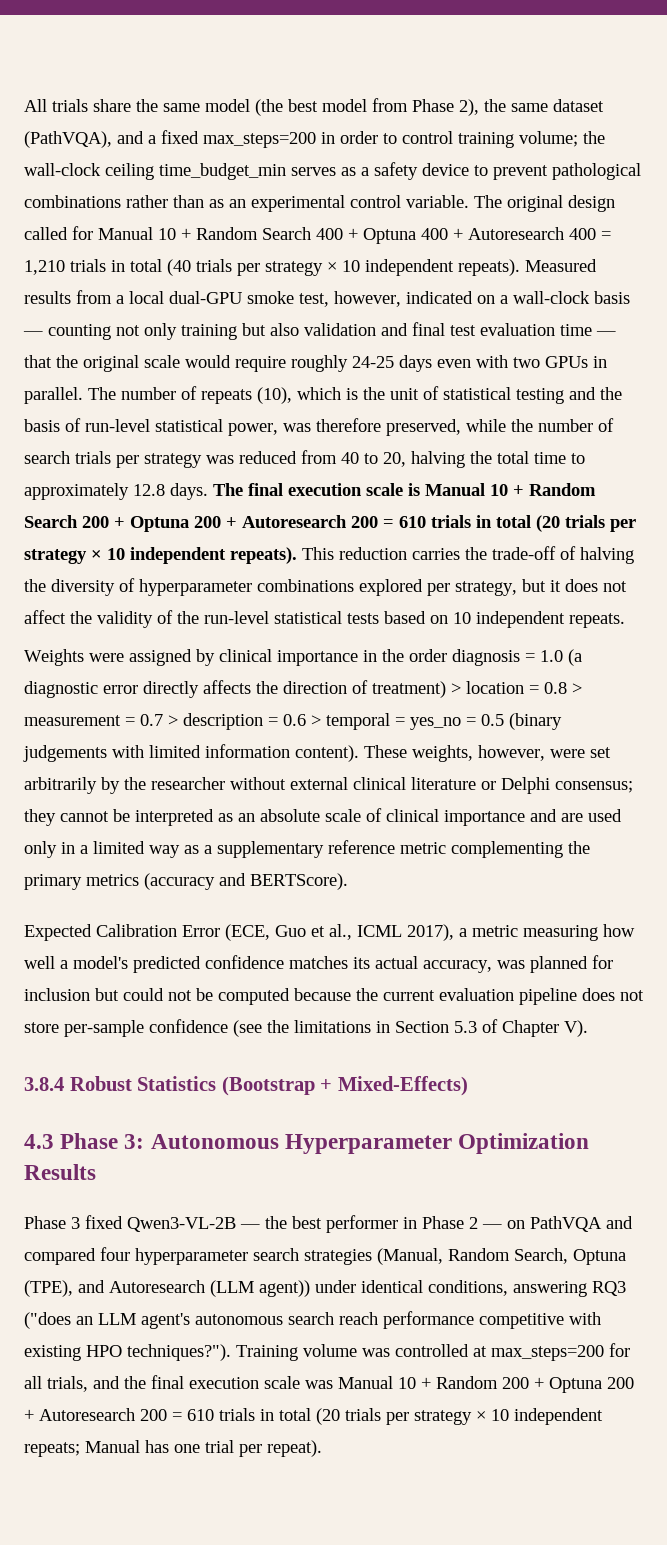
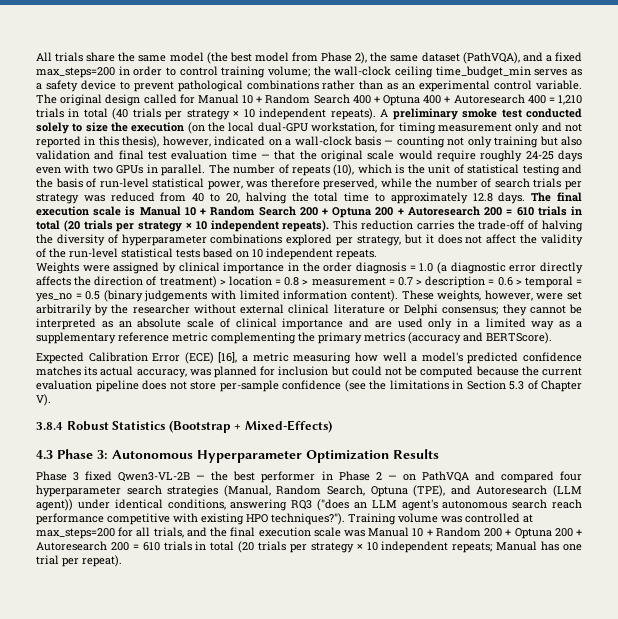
[525,259,597,272] [24,290,329,307] Measured results from a local dual-GPU smoke test, -> [380,108,582,120] [36,122,582,134] [36,136,160,148] A preliminary smoke test conducted solely to size the execution (on the local dual-GPU workstation, for timing measurement only and not reported in this thesis),
[225,924,454,941] (ECE, Guo et al., ICML 2017), -> [184,352,238,364] (ECE) [16],

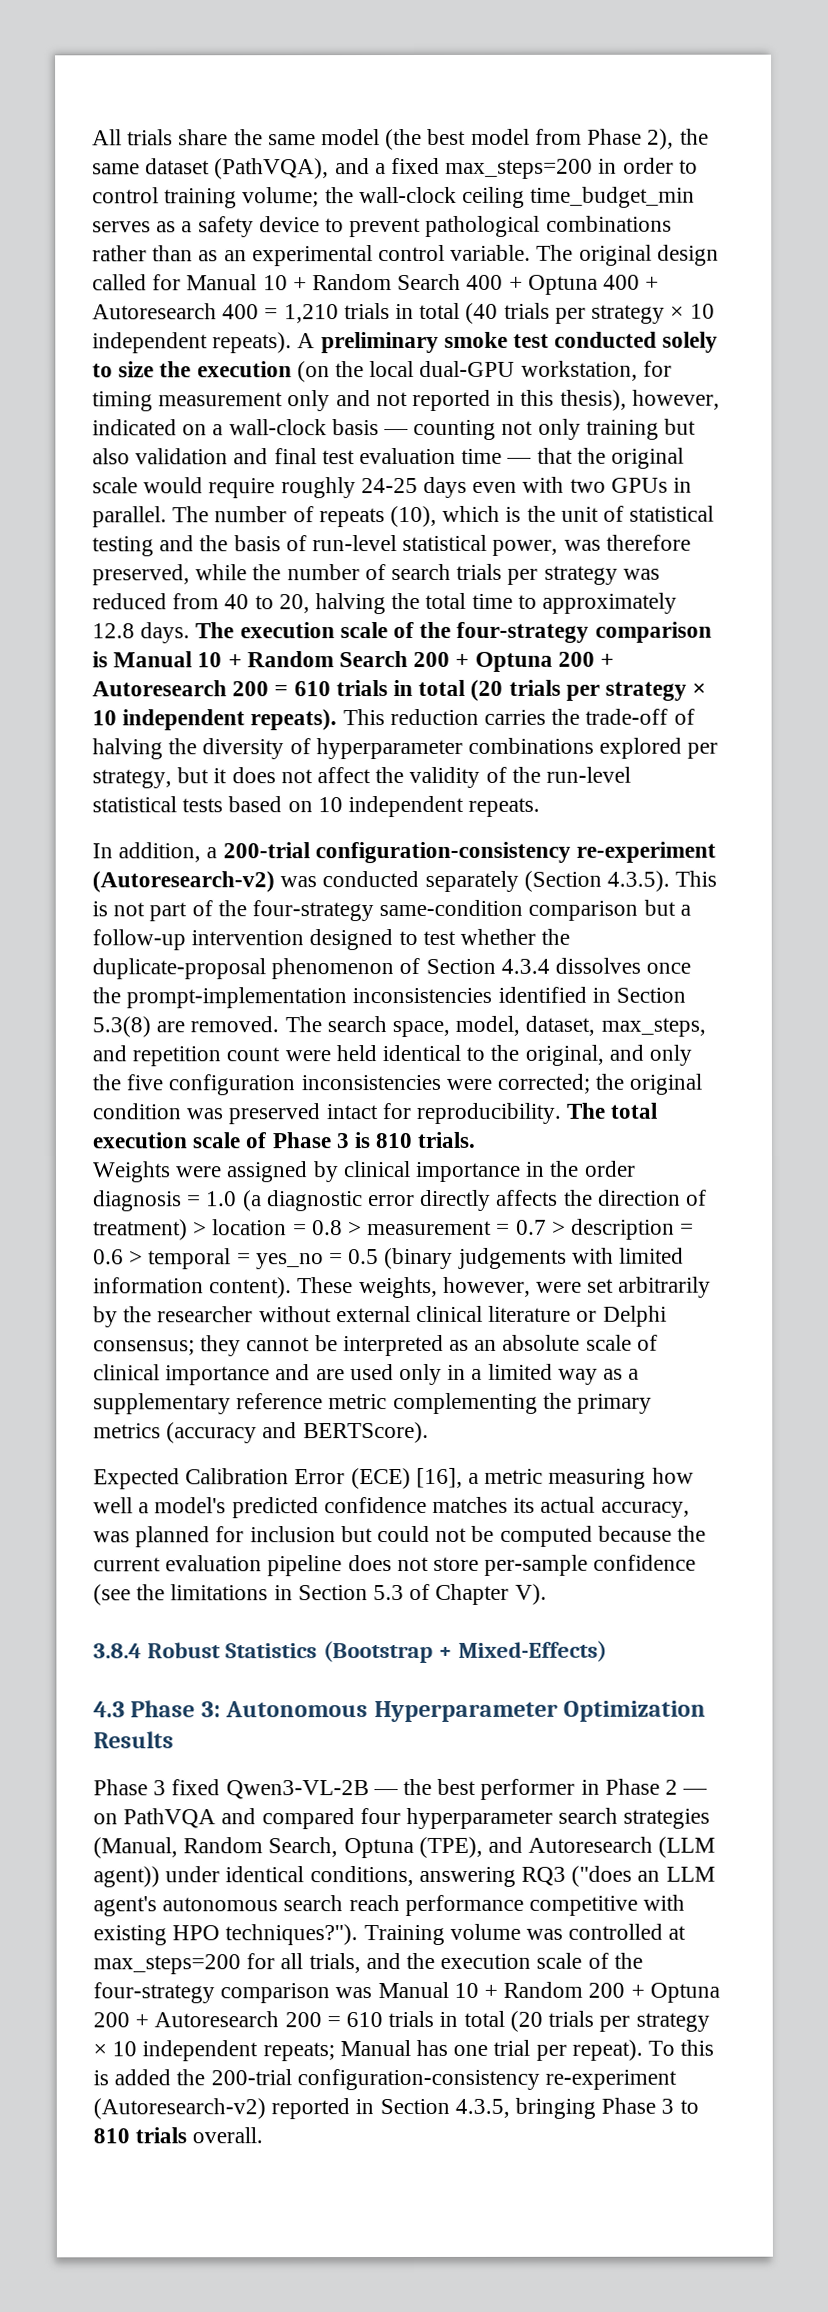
[557,192,582,202] [36,206,122,216] final execution scale -> [239,621,712,643] execution scale of the four-strategy comparison
(377, 254) none -> [92,841,717,864] [92,870,718,893] [92,899,691,922] [92,928,571,951] [92,957,692,980] [92,986,687,1009] [92,1015,706,1038] [92,1044,693,1067] [92,1073,703,1096] [92,1102,658,1125] [92,1131,476,1149] // In addition, a 200-trial configuration-consistency re-experiment (Autoresearch-v2) was conducted separately (Section 4.3.5). This is not part of the four-strategy same-condition comparison but a follow-up intervention designed to test whether the duplicate-proposal phenomenon of Section 4.3.4 dissolves once the prompt-implementation inconsistencies identified in Section 5.3(8) are removed. The search space, model, dataset, max_steps, and repetition count were held identical to the original, and only the five configuration inconsistencies were corrected; the original condition was preserved intact for reproducibility. The total execution scale of Phase 3 is 810 trials.
[230,527,341,537] final execution scale -> [440,1952,643,1969] [93,1982,331,2004] execution scale of the four-strategy comparison
(122, 561) none -> [648,2039,715,2056] [93,2068,678,2091] [93,2097,699,2120] [93,2127,264,2144] To this is added the 200-trial configuration-consistency re-experiment (Autoresearch-v2) reported in Section 4.3.5, bringing Phase 3 to 810 trials overall.

